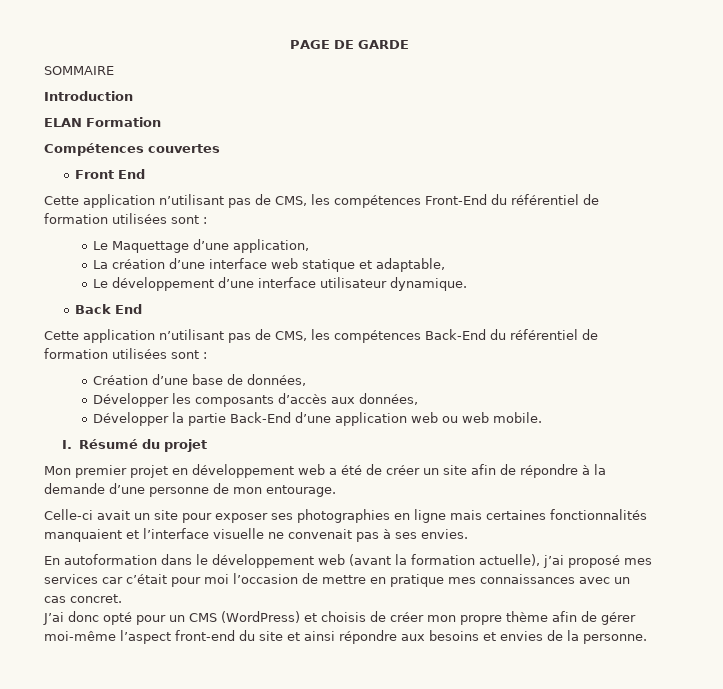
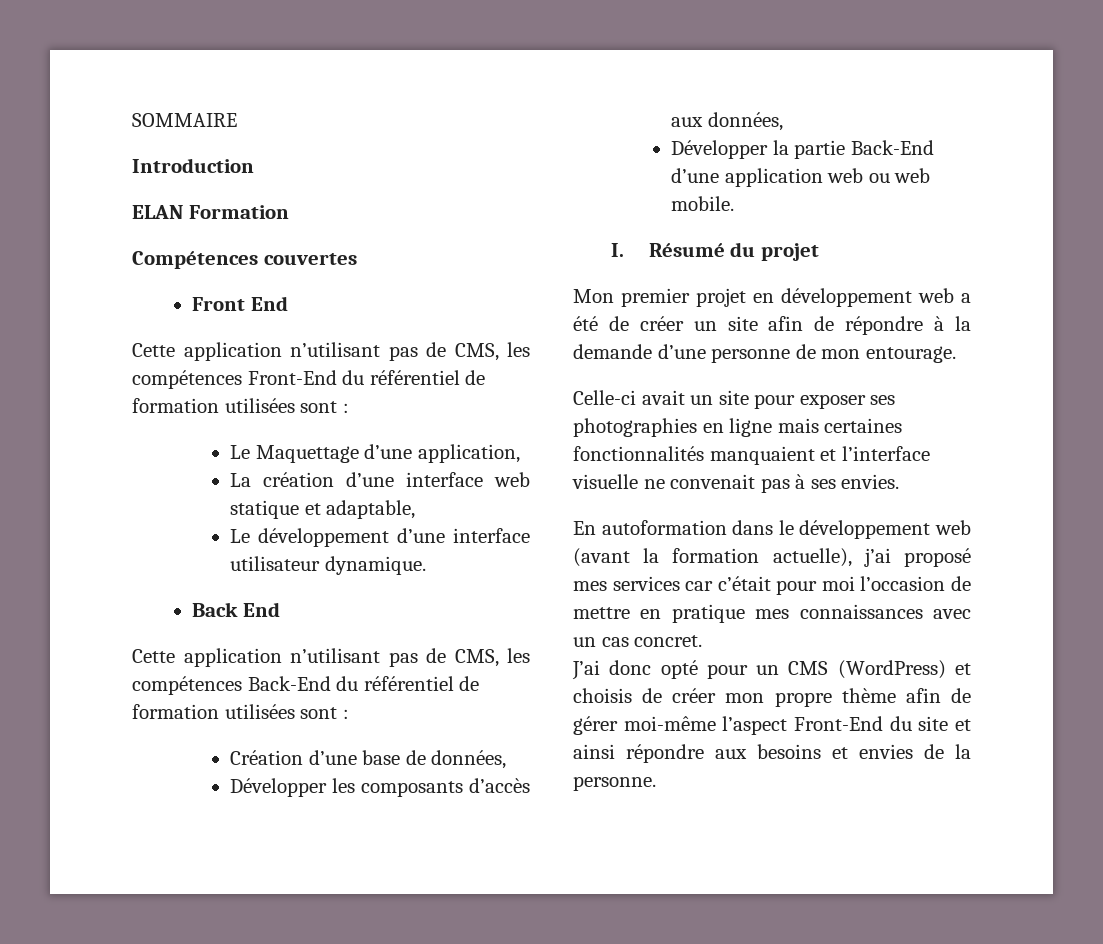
[290,40,409,49] PAGE DE GARDE // -> (132, 120) none
[175,630,235,641] front-end -> [794,716,883,731] Front-End

